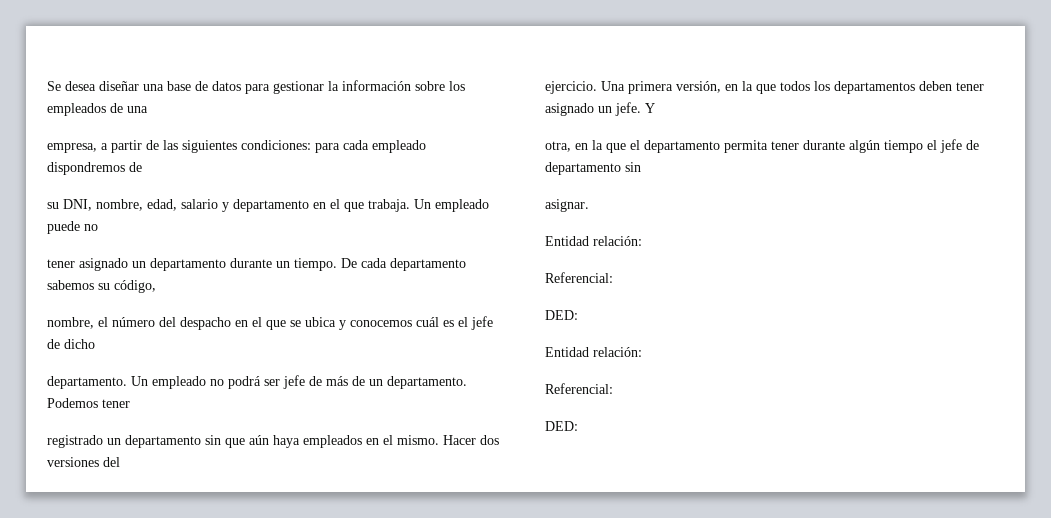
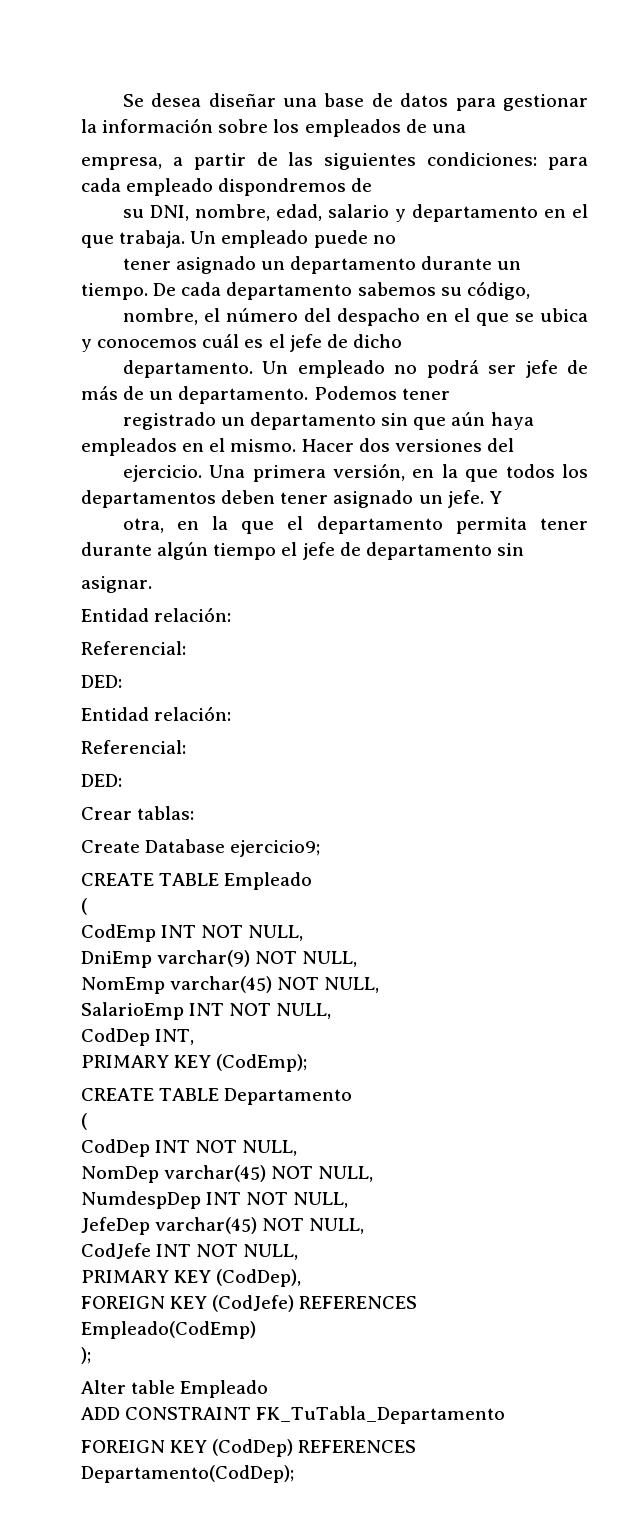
(578, 426) none -> [81,806,195,820] [81,839,321,857] [81,872,313,890] [81,898,87,915] [81,924,304,942] [81,950,358,968] [81,976,380,994] [81,1002,332,1020] [81,1028,195,1046] [81,1054,308,1072] [81,1088,353,1105] [81,1113,87,1130] [81,1139,298,1157] [81,1165,374,1183] [81,1191,349,1209] [81,1217,365,1235] [81,1243,299,1260] [81,1269,302,1287] [81,1295,418,1312] [81,1321,256,1339] [81,1347,91,1364] [81,1380,269,1398] [81,1406,506,1424] [81,1439,417,1457] [81,1465,294,1483] // Crear tablas: // Create Database ejercicio9; // CREATE TABLE Empleado // ( // CodEmp INT NOT NULL, // DniEmp varchar(9) NOT NULL, // NomEmp varchar(45) NOT NULL, // SalarioEmp INT NOT NULL, // CodDep INT, // PRIMARY KEY (CodEmp); // CREATE TABLE Departamento // ( // CodDep INT NOT NULL, // NomDep varchar(45) NOT NULL, // NumdespDep INT NOT NULL, // JefeDep varchar(45) NOT NULL, // CodJefe INT NOT NULL, // PRIMARY KEY (CodDep), // FOREIGN KEY (CodJefe) REFERENCES Empleado(CodEmp) // ); // Alter table Empleado // ADD CONSTRAINT FK_TuTabla_Departamento // FOREIGN KEY (CodDep) REFERENCES Departamento(CodDep);

